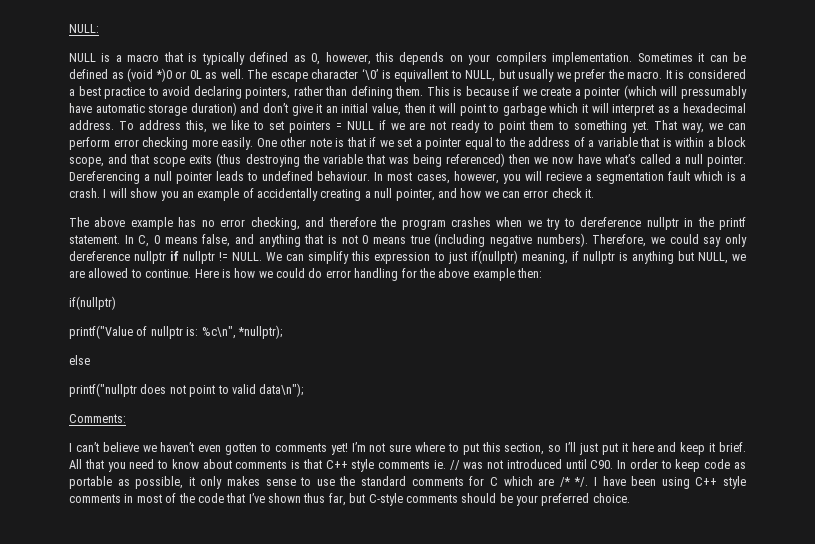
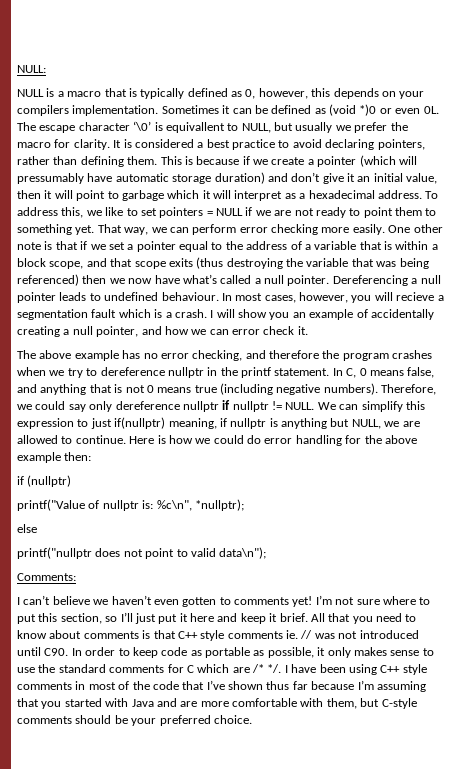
[189,69,244,79] 0L as well. -> [395,106,439,114] even 0L.
[627,71,663,79] macro. -> [17,139,110,150] macro for clarity.
[69,296,116,310] if(nullptr) -> [17,475,72,487] if (nullptr)
[328,493,346,506] far, -> [292,680,426,692] [17,698,357,709] far because I’m assuming that you started with Java and are more comfortable with them,

